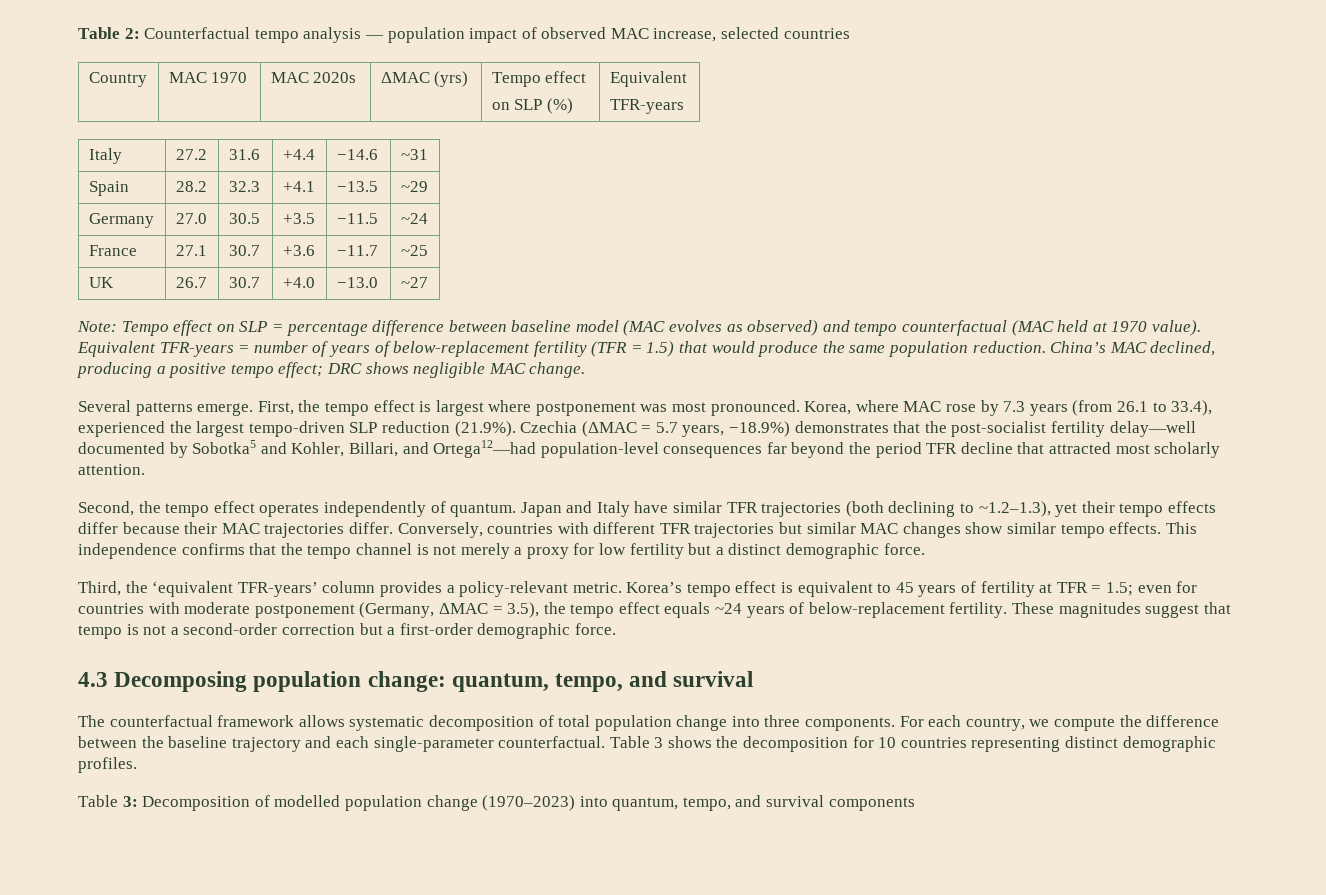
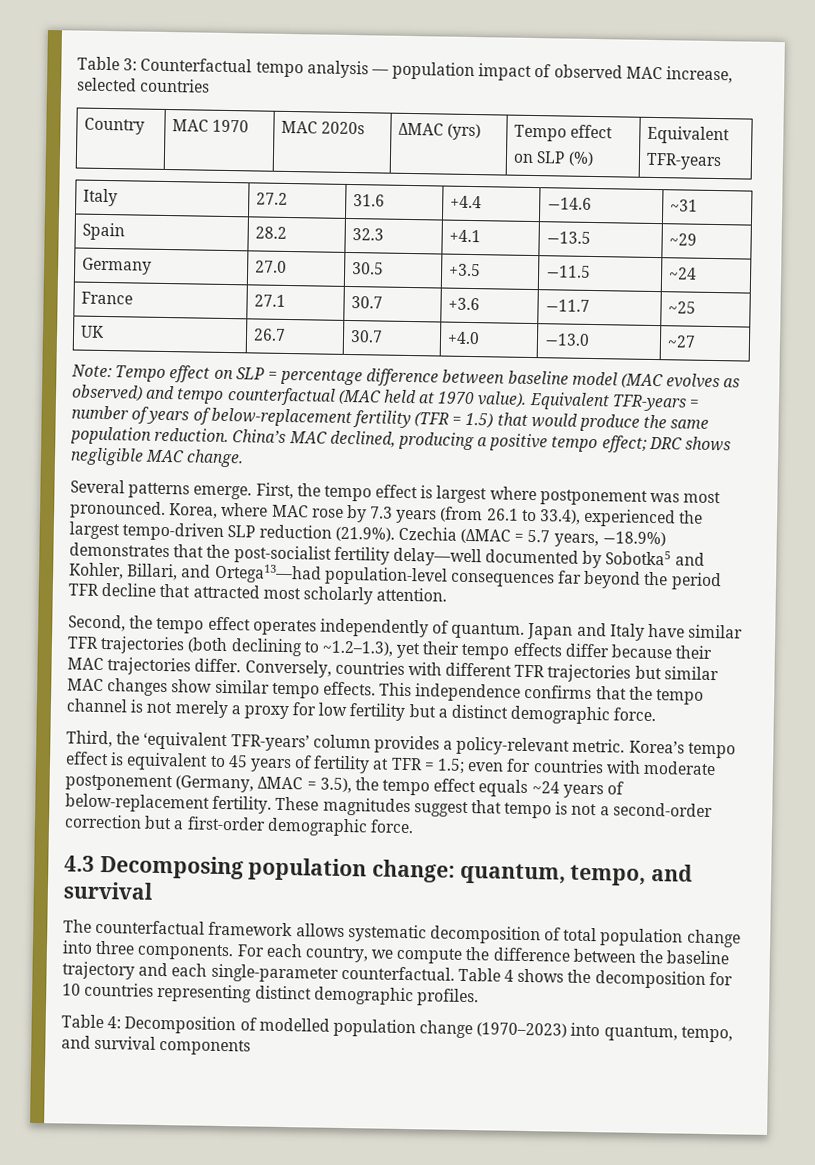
[78,27,140,39] Table 2: -> [77,56,138,71] Table 3:
[433,440,537,458] Ortega12—had -> [213,563,322,584] Ortega13—had
[654,737,664,748] 3 -> [504,969,515,982] 4
[122,796,138,807] 3: -> [107,1016,122,1029] 4:

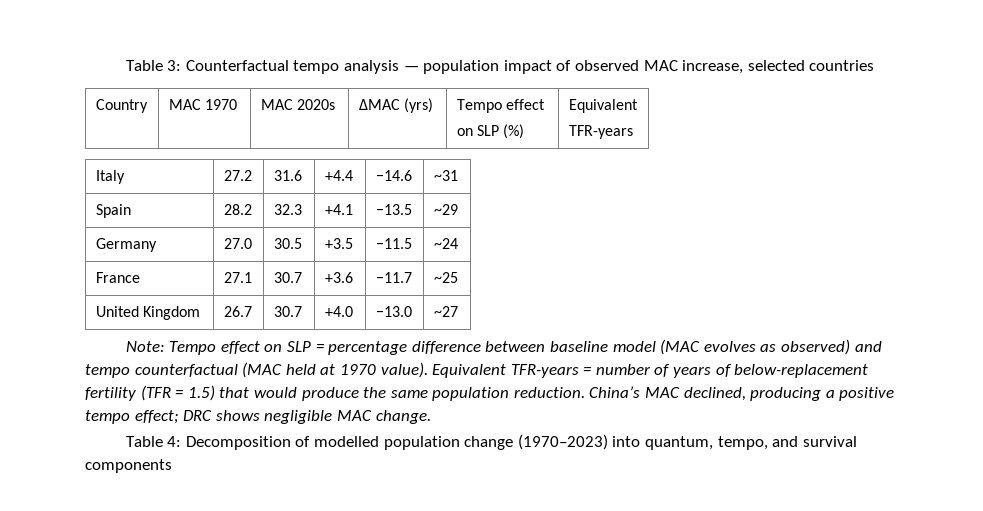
[80,325,106,339] UK -> [95,306,201,320] United Kingdom
[70,479,722,506] [70,500,704,528] [69,521,666,548] [69,542,705,569] [69,562,722,591] [68,582,448,605] [68,614,744,641] [67,635,713,660] [67,657,719,683] [67,678,705,705] [66,698,657,725] [66,730,736,759] [65,751,716,776] [65,774,625,799] [65,793,713,819] [64,814,414,837] [64,854,694,886] [63,881,154,900] [63,919,741,948] [62,940,730,965] [62,961,733,989] [62,982,479,1007] // Several patterns emerge. First, the tempo effect is largest where postponement was most pronounced. Korea, where MAC rose by 7.3 years (from 26.1 to 33.4), experienced the largest tempo-driven SLP reduction (21.9%). Czechia (ΔMAC = 5.7 years, −18.9%) demonstrates that the post-socialist fertility delay—well documented by Sobotka5 and Kohler, Billari, and Ortega13—had population-level consequences far beyond the period TFR decline that attracted most scholarly attention. // Second, the tempo effect operates independently of quantum. Japan and Italy have similar TFR trajectories (both declining to ~1.2–1.3), yet their tempo effects differ because their MAC trajectories differ. Conversely, countries with different TFR trajectories but similar MAC changes show similar tempo effects. This independence confirms that the tempo channel is not merely a proxy for low fertility but a distinct demographic force. // Third, the ‘equivalent TFR-years’ column provides a policy-relevant metric. Korea’s tempo effect is equivalent to 45 years of fertility at TFR = 1.5; even for countries with moderate postponement (Germany, ΔMAC = 3.5), the tempo effect equals ~24 years of below-replacement fertility. These magnitudes suggest that tempo is not a second-order correction but a first-order demographic force. // 4.3 Decomposing population change: quantum, tempo, and survival // The counterfactual framework allows systematic decomposition of total population change into three components. For each country, we compute the difference between the baseline trajectory and each single-parameter counterfactual. Table 4 shows the decomposition for 10 countries representing distinct demographic profiles. -> (431, 417) none

